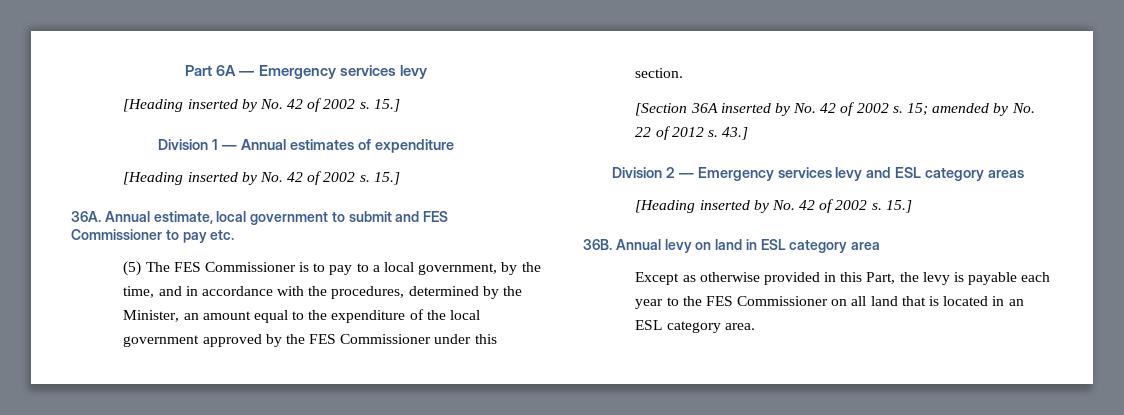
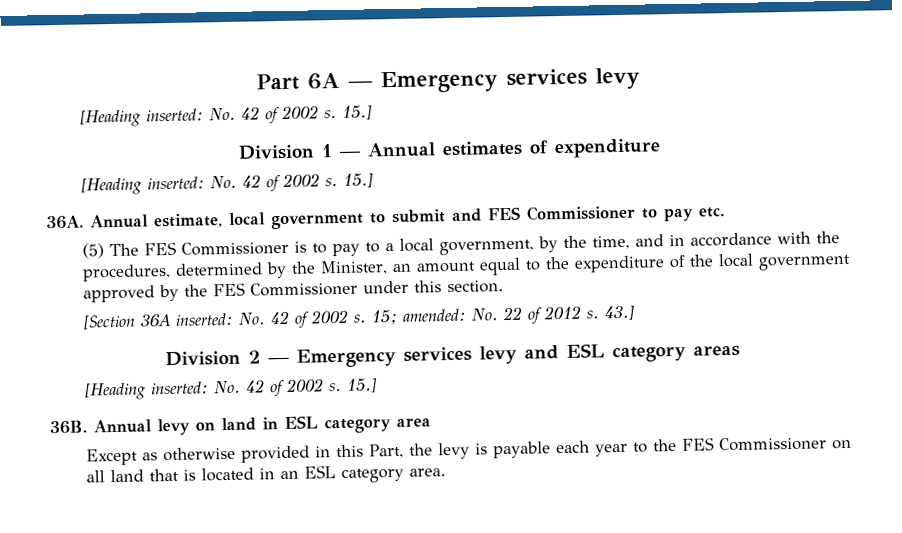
[187,99,257,112] inserted by -> [146,108,205,122] inserted:
[187,172,257,185] inserted by -> [147,176,206,190] inserted:
[720,103,790,116] inserted by -> [175,312,235,326] inserted:
[932,103,1009,116] amended by -> [402,308,467,322] amended:
[699,200,769,213] inserted by -> [151,381,210,395] inserted:

